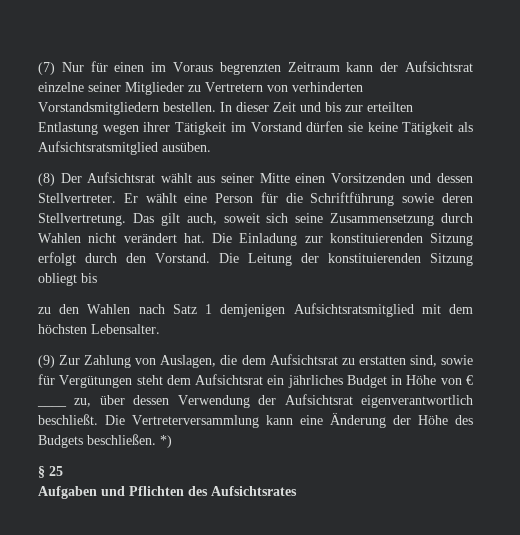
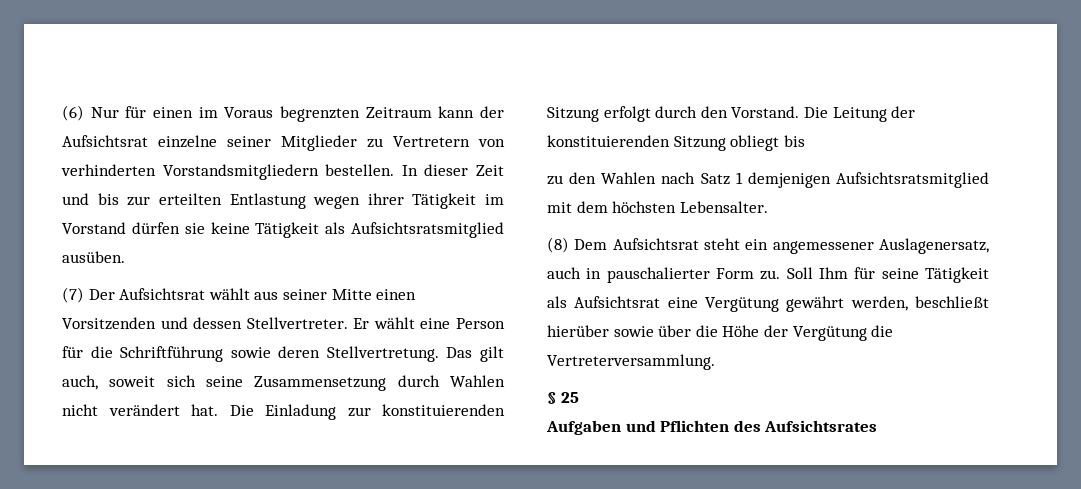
[38,62,55,75] (7) -> [62,105,84,121] (6)
[38,173,55,186] (8) -> [62,287,84,303] (7)
[38,354,473,368] [38,374,473,388] [37,394,473,408] [38,413,473,428] [38,434,172,448] (9) Zur Zahlung von Auslagen, die dem Aufsichtsrat zu erstatten sind, sowie für Vergütungen steht dem Aufsichtsrat ein jährliches Budget in Höhe von € ____ zu, über dessen Verwendung der Aufsichtsrat eigenverantwortlich beschließt. Die Vertreterversammlung kann eine Änderung der Höhe des Budgets beschließen. *) -> [547,237,989,254] [547,267,989,283] [547,296,989,312] [547,325,894,341] [547,354,715,370] (8) Dem Aufsichtsrat steht ein angemessener Auslagenersatz, auch in pauschalierter Form zu. Soll Ihm für seine Tätigkeit als Aufsichtsrat eine Vergütung gewährt werden, beschließt hierüber sowie über die Höhe der Vergütung die Vertreterversammlung.

